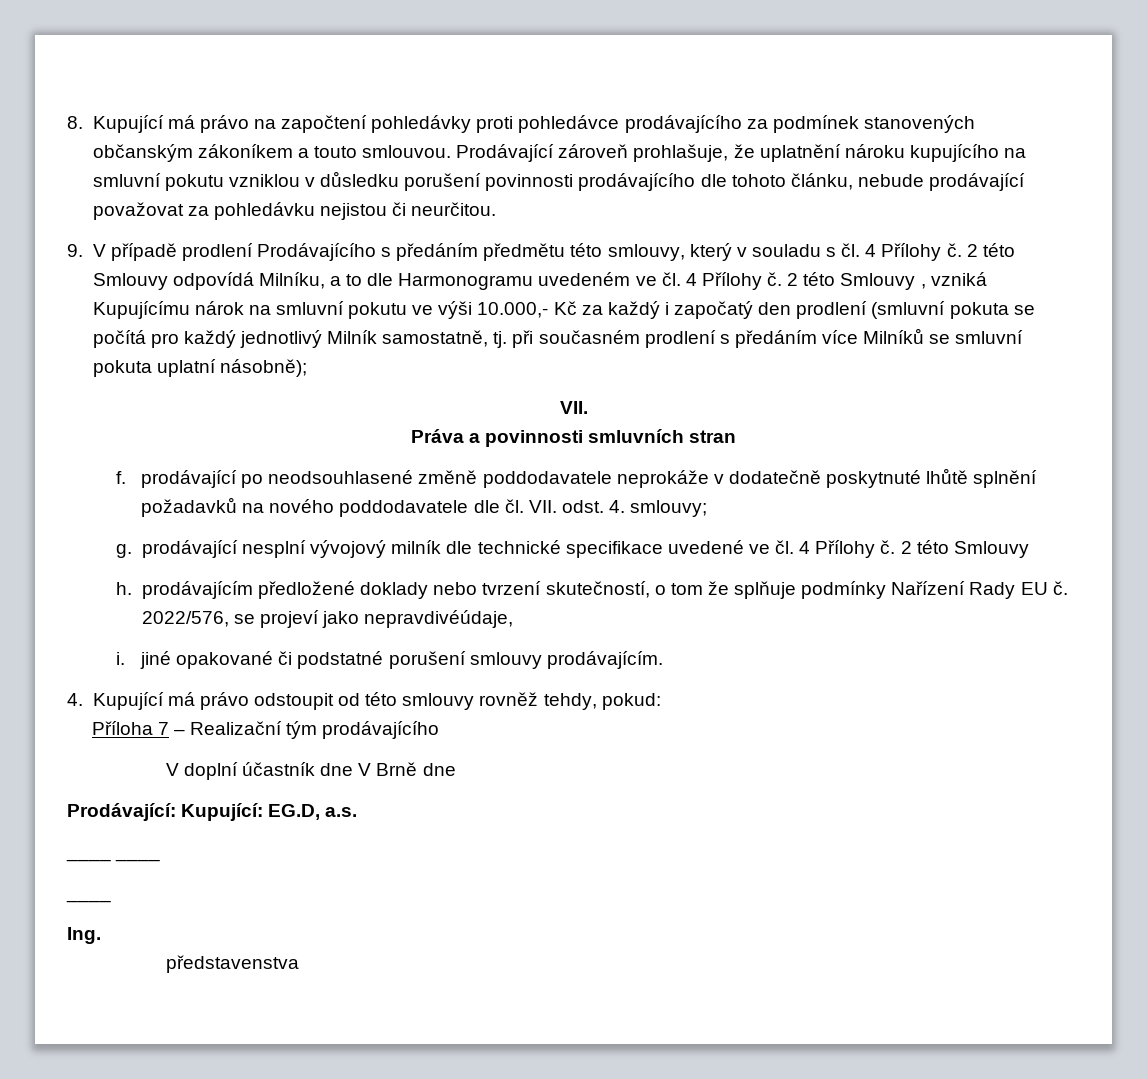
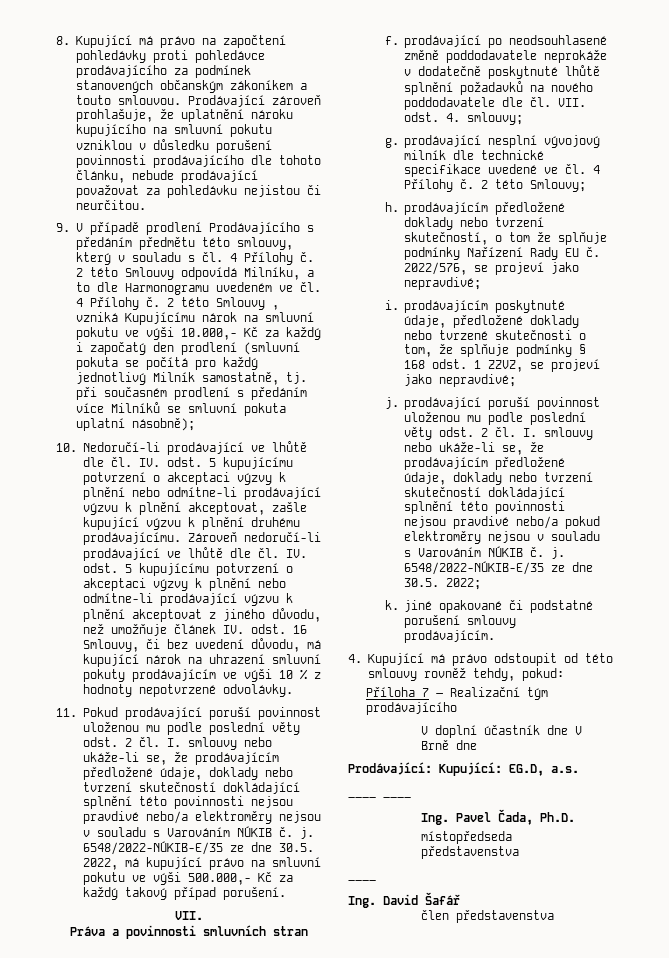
(307, 368) none -> [56,441,307,455] [82,457,293,470] [82,472,286,485] [82,487,321,500] [82,502,307,515] [82,517,300,530] [82,532,321,545] [82,547,307,561] [82,563,293,576] [82,578,286,591] [82,593,293,606] [82,608,321,622] [82,624,307,636] [82,638,321,652] [82,654,321,667] [82,669,321,682] [82,684,293,697] [56,707,321,720] [82,722,300,735] [82,737,272,750] [82,752,279,765] [82,767,293,780] [82,782,300,794] [82,796,293,809] [82,811,321,824] [82,826,314,839] [82,841,314,855] [82,857,321,870] [82,872,293,885] [82,887,286,900] // 10. Nedoručí-li prodávající ve lhůtě dle čl. IV. odst. 5 kupujícímu potvrzení o akceptaci výzvy k plnění nebo odmítne-li prodávající výzvu k plnění akceptovat, zašle kupující výzvu k plnění druhému prodávajícímu. Zároveň nedoručí-li prodávající ve lhůtě dle čl. IV. odst. 5 kupujícímu potvrzení o akceptaci výzvy k plnění nebo odmítne-li prodávající výzvu k plnění akceptovat z jiného důvodu, než umožňuje článek IV. odst. 16 Smlouvy, či bez uvedení důvodu, má kupující nárok na uhrazení smluvní pokuty prodávajícím ve výši 10 % z hodnoty nepotvrzené odvolávky. // 11. Pokud prodávající poruší povinnost uloženou mu podle poslední věty odst. 2 čl. I. smlouvy nebo ukáže-li se, že prodávajícím předložené údaje, doklady nebo tvrzení skutečností dokládající splnění této povinnosti nejsou pravdivé nebo/a elektroměry nejsou v souladu s Varováním NÚKIB č. j. 6548/2022-NÚKIB-E/35 ze dne 30.5. 2022, má kupující právo na smluvní pokutu ve výši 500.000,- Kč za každý takový případ porušení.
[953,541,1029,558] Smlouvy -> [530,179,587,192] Smlouvy;
[364,610,514,628] [116,652,126,665] nepravdivéúdaje, // i. -> [404,277,482,290] [384,300,566,313] [404,315,580,328] [404,330,587,340] [404,344,587,357] [404,359,601,372] [404,374,517,387] [384,397,601,410] [404,412,587,425] [404,427,594,440] [404,442,545,455] [404,457,566,470] [404,472,594,485] [404,487,566,499] [404,501,566,514] [404,516,601,529] [404,531,601,544] [404,546,566,559] [404,561,594,575] [404,578,482,590] [384,600,399,610] nepravdivé; // i. prodávajícím poskytnuté údaje, předložené doklady nebo tvrzené skutečnosti o tom, že splňuje podmínky § 168 odst. 1 ZZVZ, se projeví jako nepravdivé; // j. prodávající poruší povinnost uloženou mu podle poslední věty odst. 2 čl. I. smlouvy nebo ukáže-li se, že prodávajícím předložené údaje, doklady nebo tvrzení skutečností dokládající splnění této povinnosti nejsou pravdivé nebo/a pokud elektroměry nejsou v souladu s Varováním NÚKIB č. j. 6548/2022-NÚKIB-E/35 ze dne 30.5. 2022; // k.
[66,899,111,903] [67,927,101,944] // ____ // Ing. // -> [421,809,576,825] [421,831,513,844] [421,846,520,859] [348,879,376,881] [348,892,460,908] [421,910,450,920] // Ing. Pavel Čada, Ph.D. // místopředseda představenstva // ____ // Ing. David Šafář // člen

